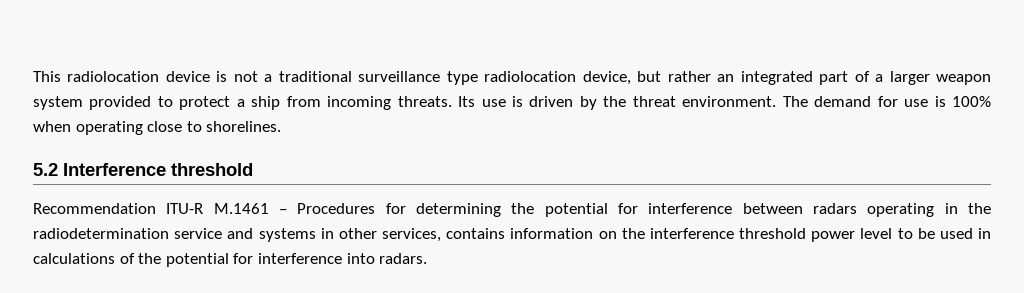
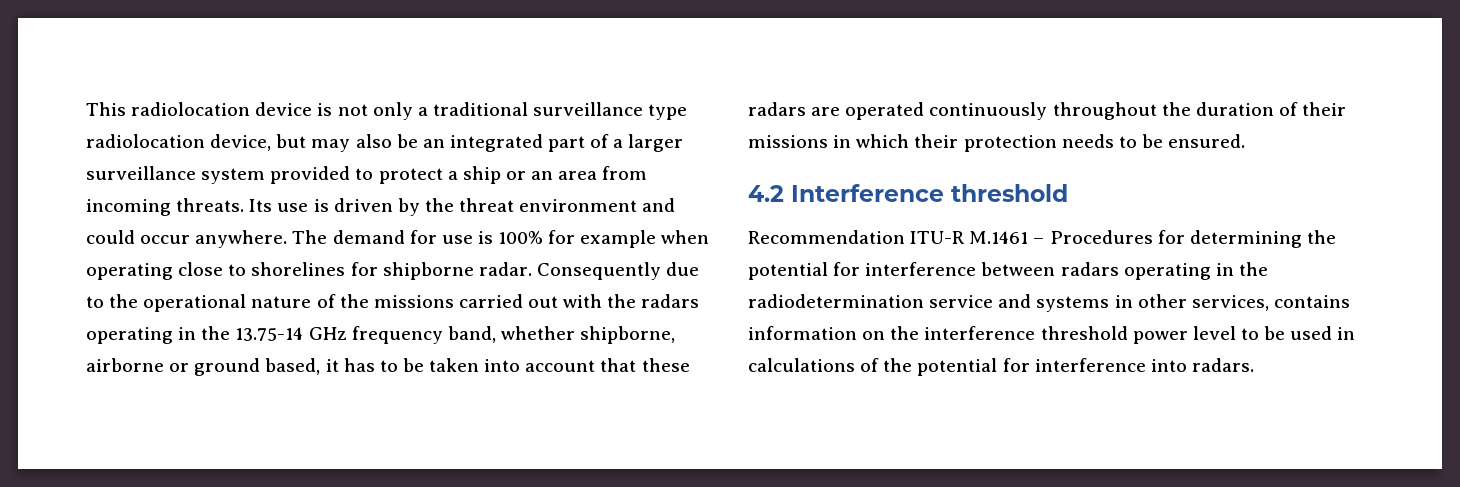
(258, 76) none -> [372,102,413,120] only
[667,71,711,82] rather -> [311,134,418,152] may also be
[936,74,992,85] weapon -> [86,166,196,180] surveillance
(281, 103) none -> [505,171,598,180] or an area
[682,96,777,107] environment. -> [519,198,676,212] [86,230,288,248] environment and could occur anywhere.
(992, 101) none -> [548,230,657,248] for example
[206,121,282,132] [33,163,58,176] shorelines. // 5.2 -> [251,262,700,280] [86,294,700,312] [86,326,676,344] [86,358,690,376] [748,102,1347,120] [748,134,1246,152] [748,185,784,202] shorelines for shipborne radar. Consequently due to the operational nature of the missions carried out with the radars operating in the 13.75-14 GHz frequency band, whether shipborne, airborne or ground based, it has to be taken into account that these radars are operated continuously throughout the duration of their missions in which their protection needs to be ensured. // 4.2

